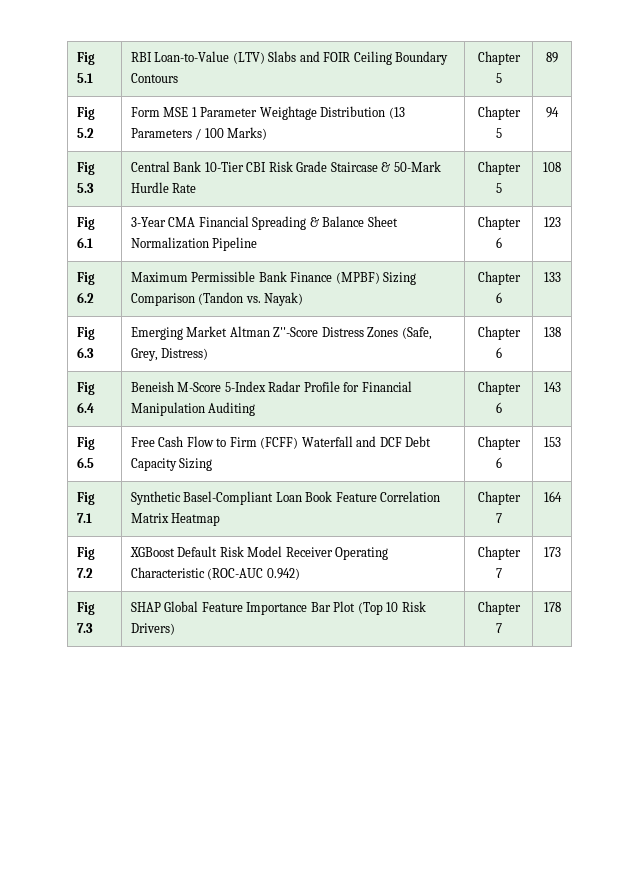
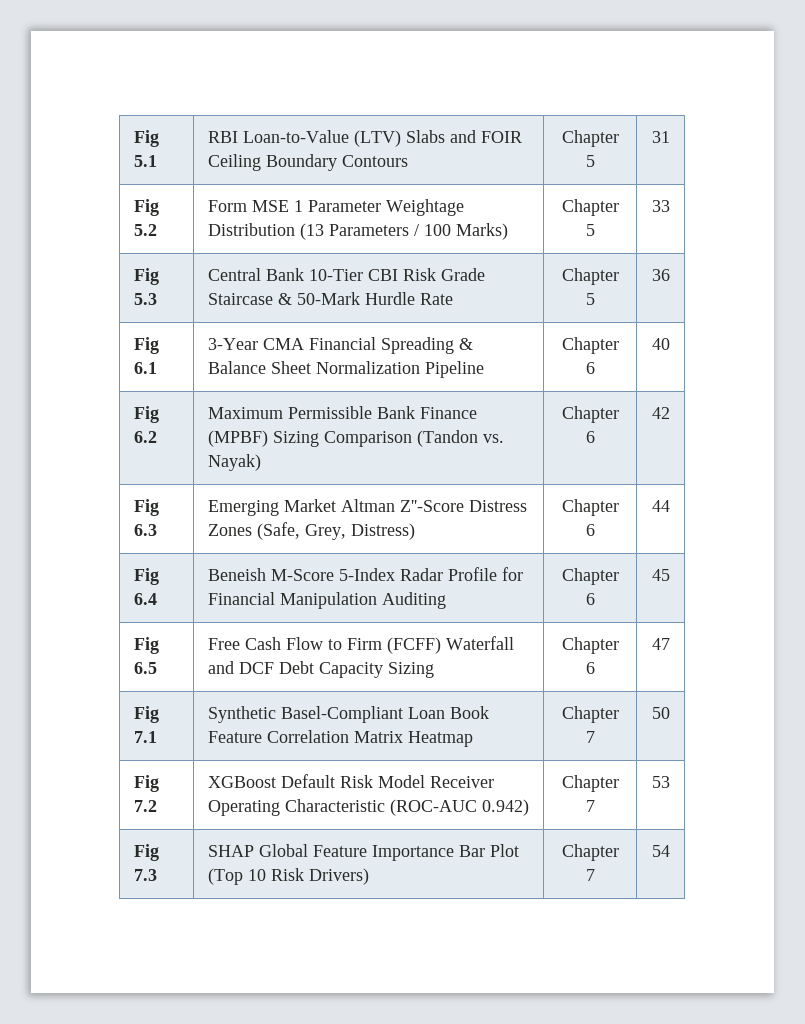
[546,52,558,63] 89 -> [651,131,670,143] 31
[546,107,559,118] 94 -> [651,200,670,212] 33
[543,162,561,172] 108 -> [651,269,670,281] 36
[543,217,561,227] 123 -> [651,338,670,350] 40
[543,272,561,282] 133 -> [651,407,670,419] 42
[543,327,561,337] 138 -> [651,500,670,512] 44
[543,382,561,392] 143 -> [651,569,670,581] 45
[543,437,561,447] 153 -> [651,638,670,650] 47
[543,491,562,502] 164 -> [651,707,670,719] 50
[543,547,561,557] 173 -> [651,776,670,788] 53
[543,602,561,612] 178 -> [651,845,670,857] 54

